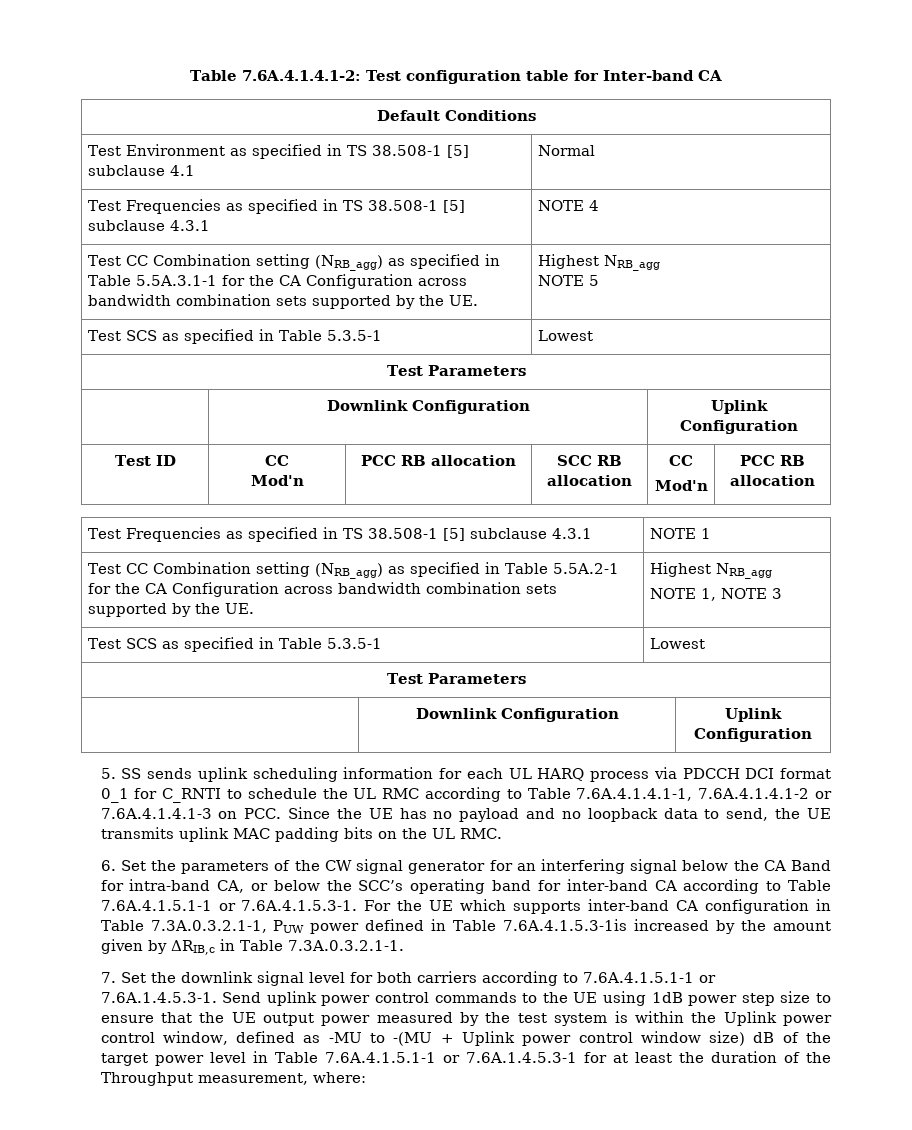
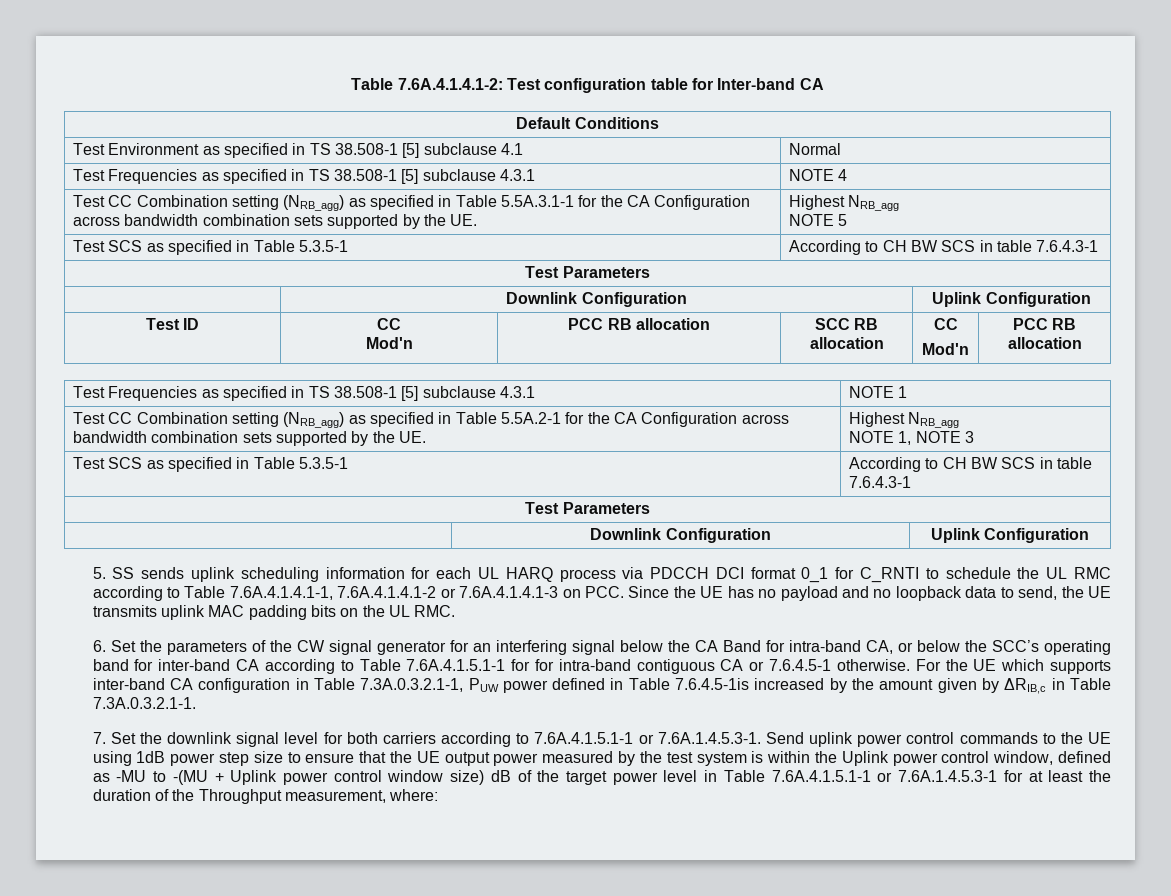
[537,330,593,341] Lowest -> [789,240,1099,255] According to CH BW SCS in table 7.6.4.3-1
[649,638,705,649] Lowest -> [849,457,1092,472] [849,476,912,488] According to CH BW SCS in table 7.6.4.3-1
[218,900,358,911] or 7.6A.4.1.5.3-1. -> [511,659,910,674] for for intra-band contiguous CA or 7.6.4.5-1 otherwise.
[503,919,628,931] 7.6A.4.1.5.3-1is -> [675,678,750,690] 7.6.4.5-1is

